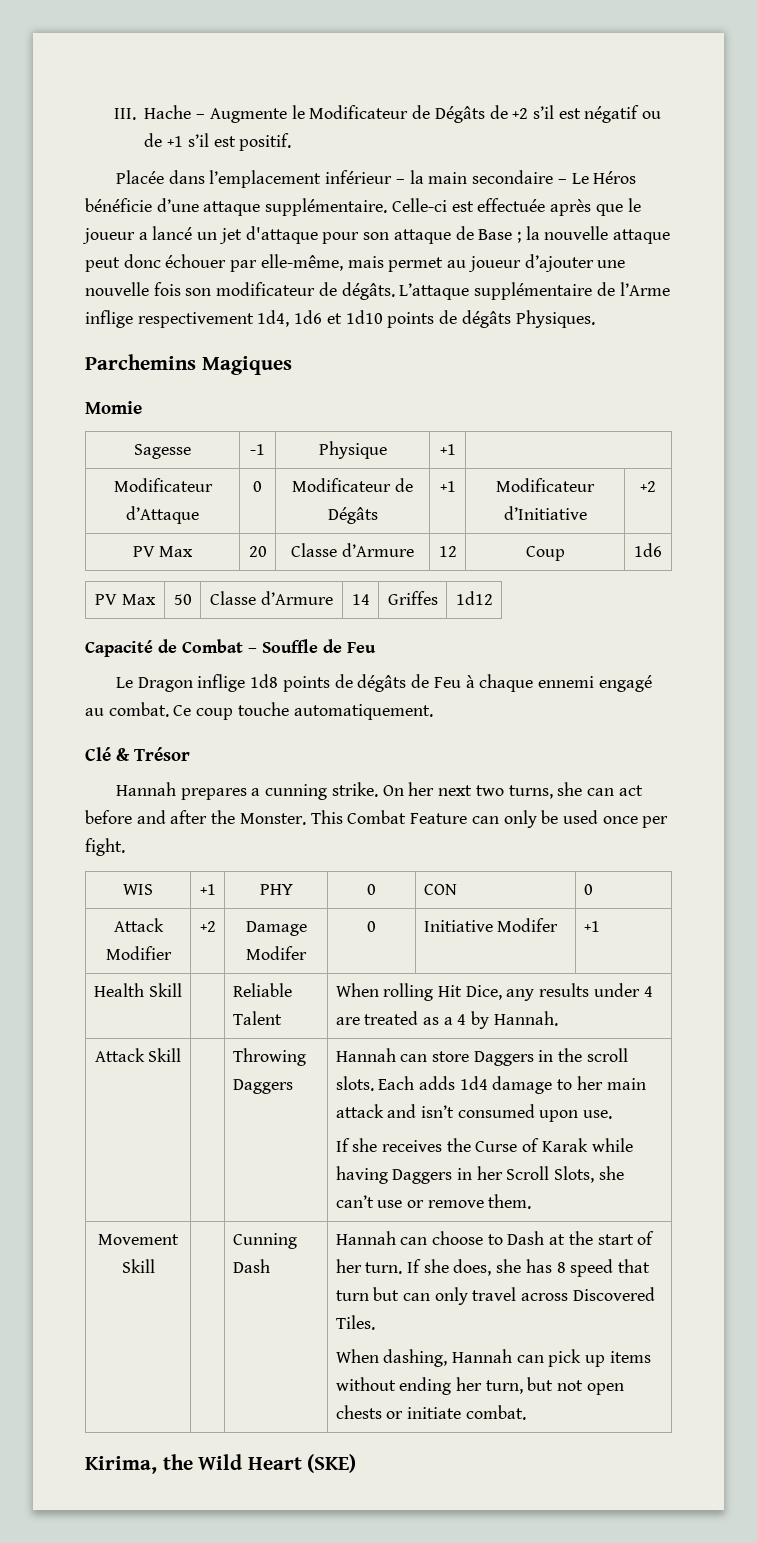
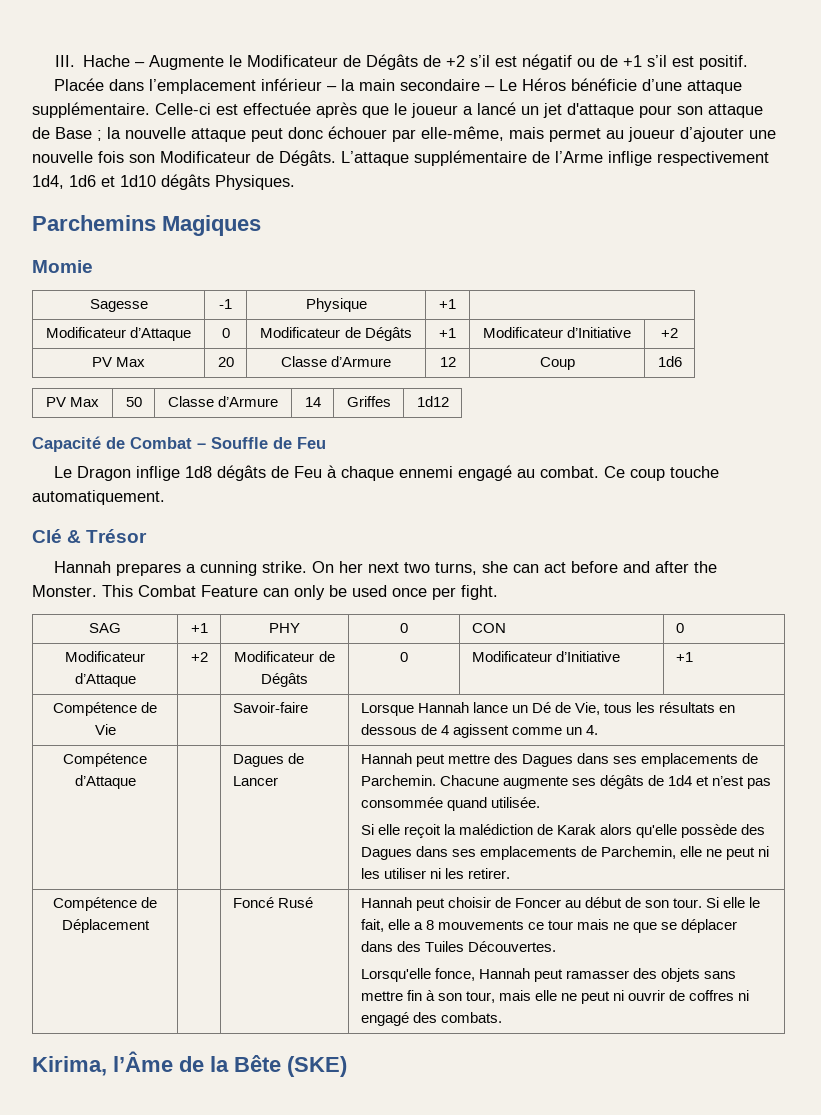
[216,282,395,300] modificateur de dégâts. -> [160,150,336,166] Modificateur de Dégâts.
[387,310,458,328] points de -> (156, 181) none
[282,674,353,692] points de -> (212, 472) none
[123,884,153,895] WIS -> [89,623,121,633] SAG
[113,918,164,932] [105,946,172,960] Attack Modifier -> [65,651,145,662] [74,673,136,687] Modificateur d’Attaque
[245,921,307,936] [246,946,307,960] [367,921,376,932] [423,918,559,932] Damage Modifer | 0 | Initiative Modifer -> [234,651,335,662] [261,673,308,687] [400,652,409,662] [471,651,620,662] Modificateur de Dégâts | 0 | Modificateur d’Initiative
[94,983,182,997] [232,983,292,997] [232,1011,282,1025] [335,983,653,1001] [335,1011,558,1029] [94,1048,182,1062] [232,1048,306,1066] [232,1079,293,1094] [335,1048,628,1066] [335,1076,646,1094] [335,1104,613,1122] [335,1138,633,1152] [335,1166,624,1184] [335,1194,532,1209] [98,1234,179,1245] [121,1259,155,1273] [232,1233,297,1249] [232,1259,270,1273] [335,1231,655,1245] [335,1259,651,1277] [335,1287,655,1305] [335,1315,375,1330] [335,1349,651,1367] [335,1377,624,1395] [335,1405,526,1420] [85,1454,302,1474] Health Skill | | Reliable Talent | When rolling Hit Dice, any results under 4 are treated as a 4 by Hannah. // Attack Skill | | Throwing Daggers | Hannah can store Daggers in the scroll slots. Each adds 1d4 damage to her main attack and isn’t consumed upon use. // If she receives the Curse of Karak while having Daggers in her Scroll Slots, she can’t use or remove them. // Movement Skill | | Cunning Dash | Hannah can choose to Dash at the start of her turn. If she does, she has 8 speed that turn but can only travel across Discovered Tiles. // When dashing, Hannah can pick up items without ending her turn, but not open chests or initiate combat. // Kirima, the Wild Heart -> [52,702,158,716] [94,724,116,735] [232,702,308,713] [360,702,736,716] [360,724,598,738] [63,753,147,767] [74,775,136,789] [232,753,304,767] [232,776,278,786] [360,753,758,767] [360,775,771,789] [360,797,540,811] [360,824,766,838] [360,846,769,860] [360,868,510,879] [52,897,158,911] [61,919,150,933] [232,897,313,908] [360,897,761,911] [360,919,738,933] [360,941,556,952] [360,968,736,982] [360,990,750,1004] [360,1012,502,1026] [32,1051,281,1076] Compétence de Vie | | Savoir-faire | Lorsque Hannah lance un Dé de Vie, tous les résultats en dessous de 4 agissent comme un 4. // Compétence d’Attaque | | Dagues de Lancer | Hannah peut mettre des Dagues dans ses emplacements de Parchemin. Chacune augmente ses dégâts de 1d4 et n’est pas consommée quand utilisée. // Si elle reçoit la malédiction de Karak alors qu'elle possède des Dagues dans ses emplacements de Parchemin, elle ne peut ni les utiliser ni les retirer. // Compétence de Déplacement | | Foncé Rusé | Hannah peut choisir de Foncer au début de son tour. Si elle le fait, elle a 8 mouvements ce tour mais ne que se déplacer dans des Tuiles Découvertes. // Lorsqu'elle fonce, Hannah peut ramasser des objets sans mettre fin à son tour, mais elle ne peut ni ouvrir de coffres ni engagé des combats. // Kirima, l’Âme de la Bête

